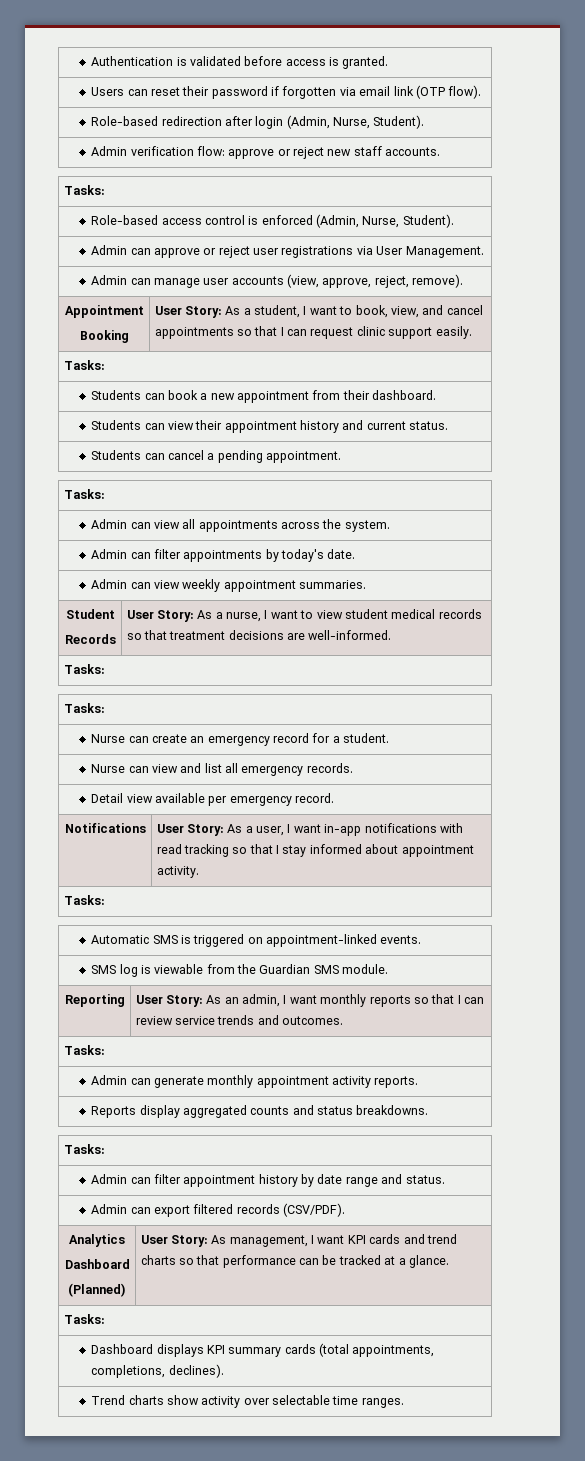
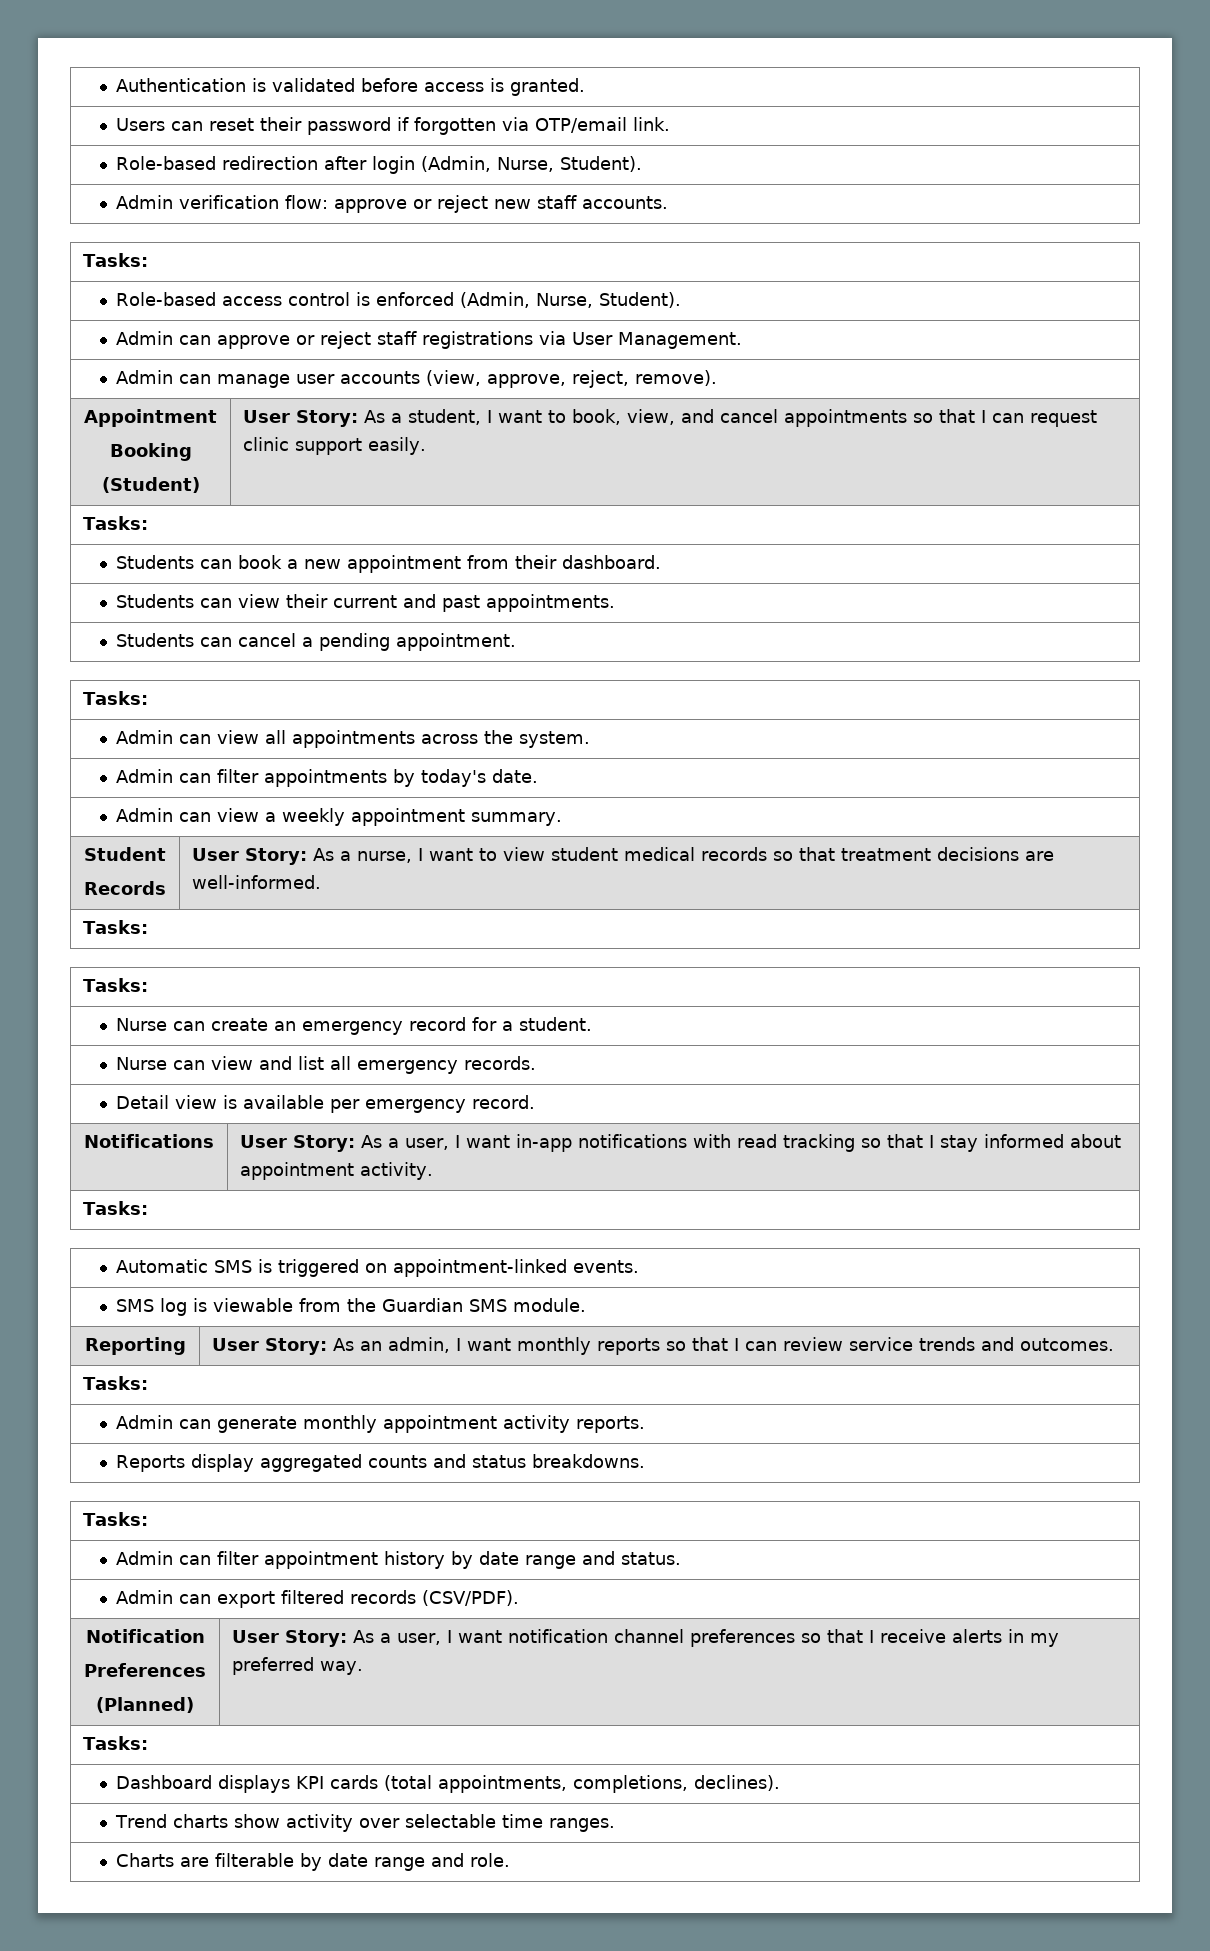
[359,85,482,99] email link (OTP flow). -> [535,117,671,133] OTP/email link.
[253,248,280,255] user -> [377,331,418,345] staff
(129, 336) none -> [101,477,200,493] // (Student)
[224,420,449,433] appointment history and current status. -> [333,594,616,612] current and past appointments.
(180, 584) none -> [265,812,277,822] a
[299,580,367,589] summaries. -> [471,812,563,826] summary.
(153, 798) none -> [223,1095,238,1109] is
[69,1234,125,1247] [64,1259,130,1269] Analytics // Dashboard -> [85,1629,205,1643] [84,1663,206,1677] Notification // Preferences
[229,1234,457,1247] [140,1255,449,1268] management, I want KPI cards and trend charts so that performance can be tracked at a glance. -> [380,1629,1060,1647] [232,1657,364,1675] a user, I want notification channel preferences so that I receive alerts in my preferred way.
[228,1347,282,1357] summary -> (325, 1782) none
(404, 1403) none -> [116,1853,511,1871] // Charts are filterable by date range and role.

